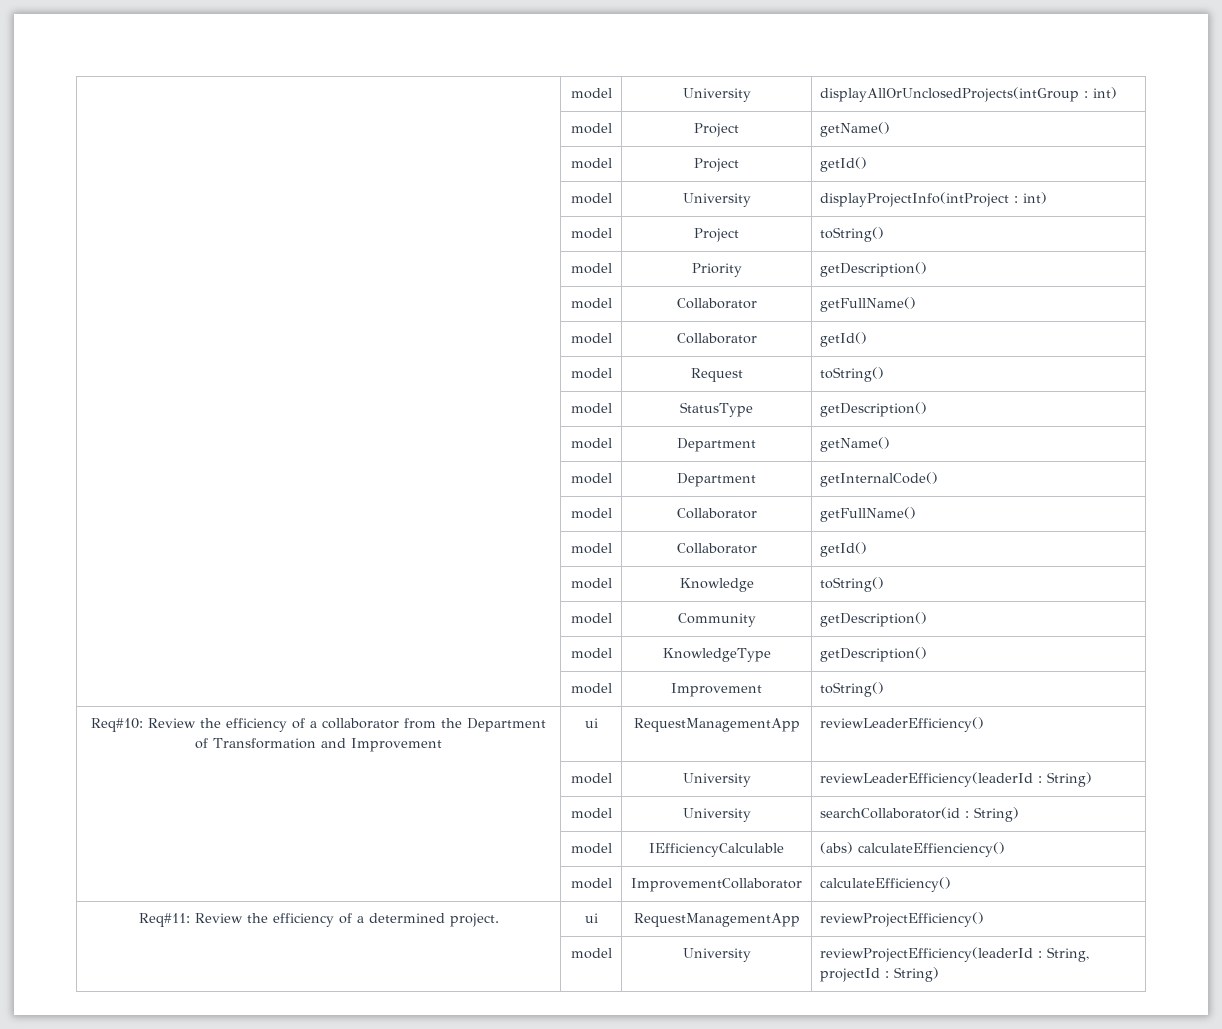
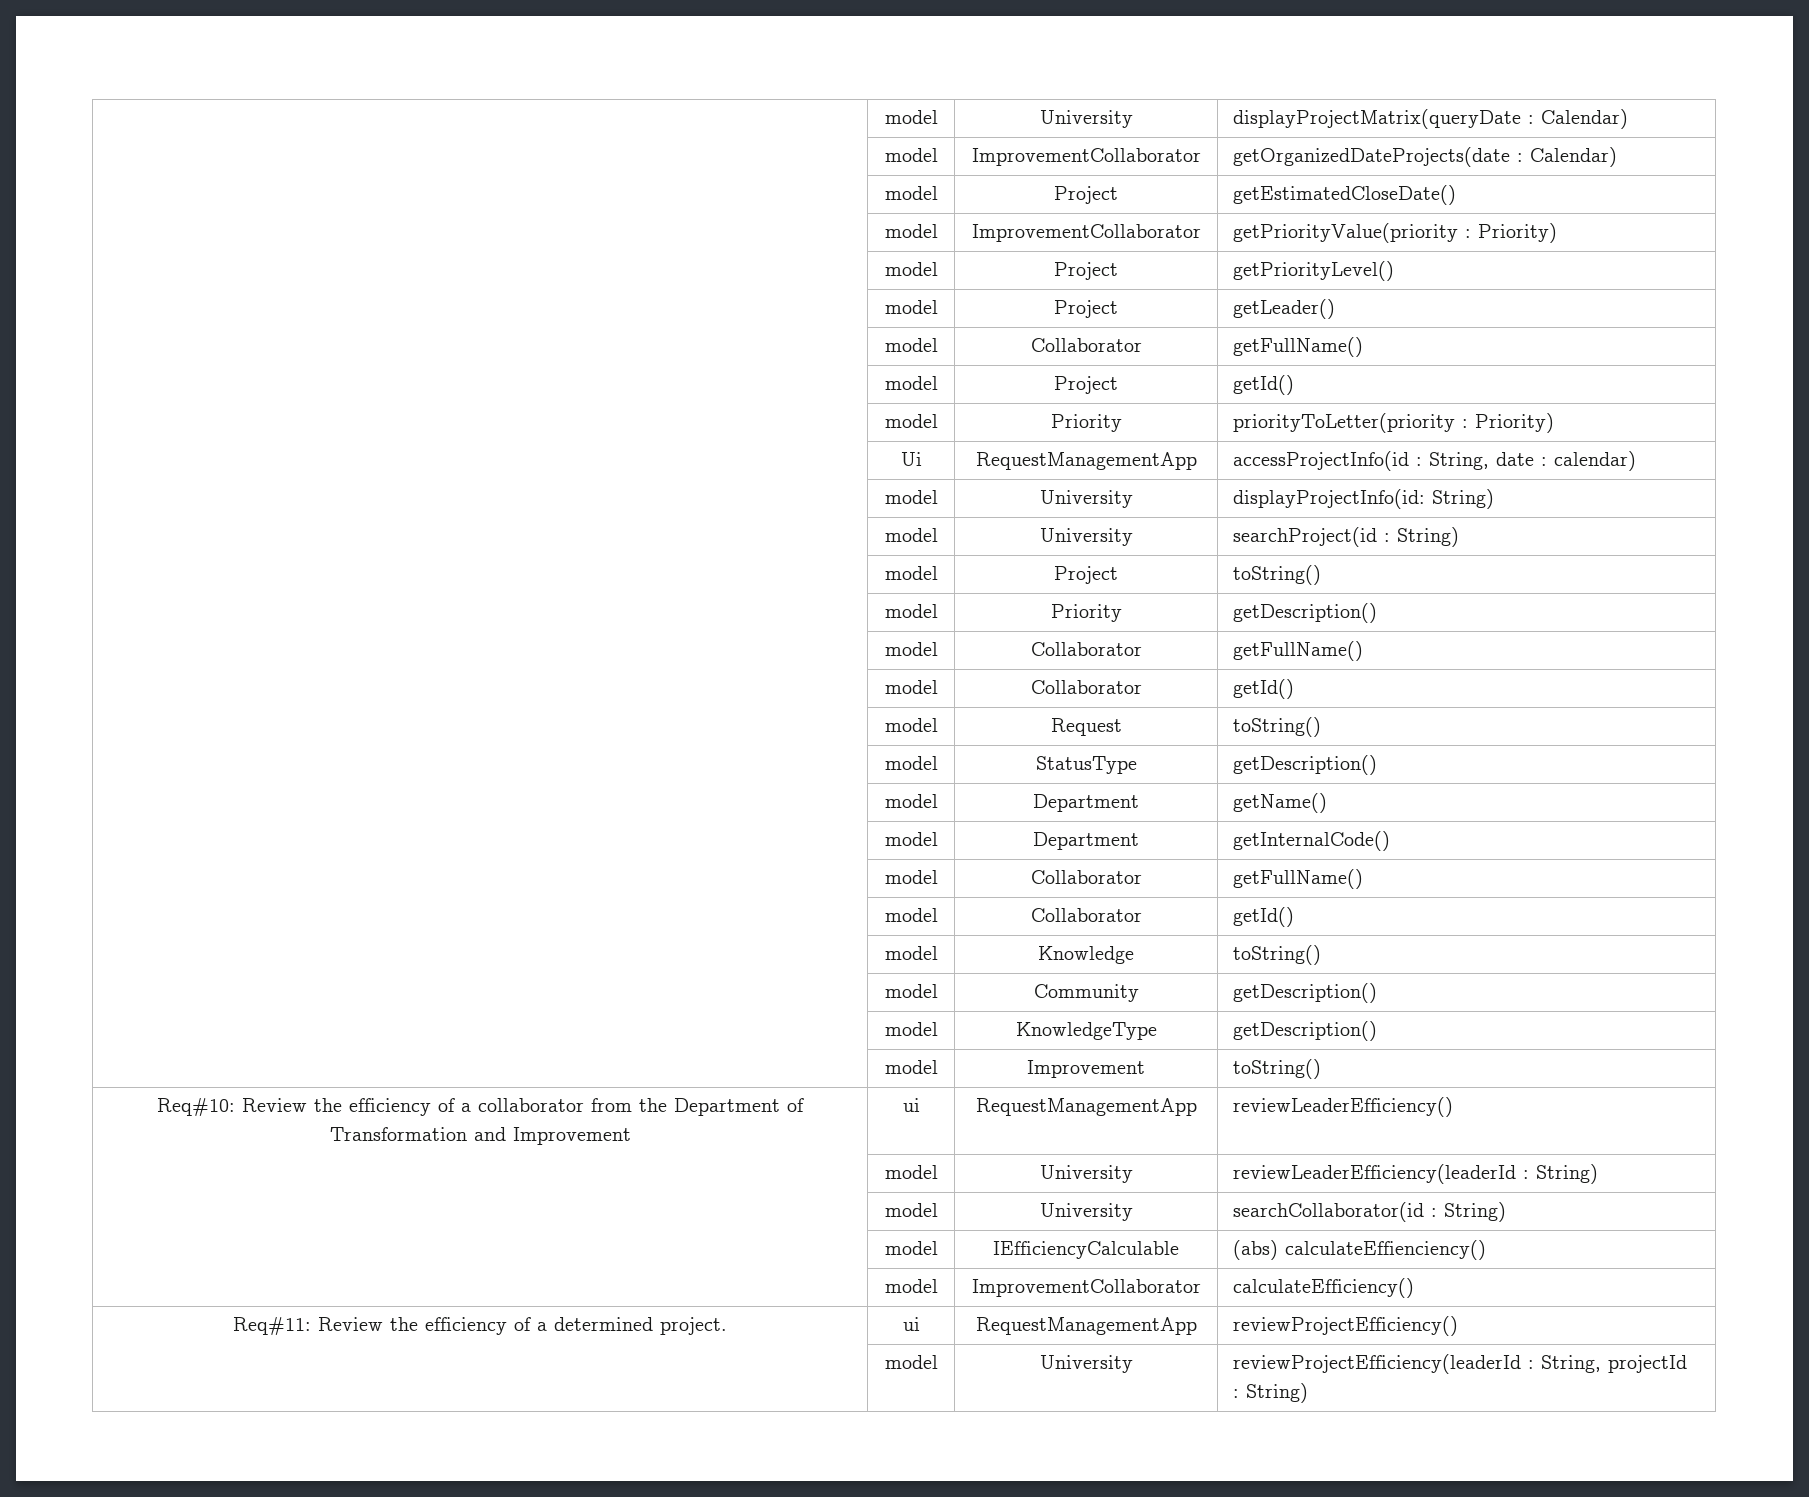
[570,88,612,99] [682,88,751,102] [820,87,1118,102] [570,123,612,134] [694,123,739,137] [820,122,891,137] [570,158,612,169] [694,158,739,172] [820,157,868,172] [570,193,612,204] [682,193,751,207] [820,192,1048,207] | model | University | displayAllOrUnclosedProjects(intGroup : int) // | model | Project | getName() // | model | Project | getId() // | model | University | displayProjectInfo(intProject : int) -> [884,110,938,124] [1039,110,1133,128] [1233,109,1629,129] [884,148,938,162] [971,148,1201,166] [1233,147,1618,167] [884,186,938,200] [1054,186,1118,204] [1233,185,1457,205] [884,224,938,238] [971,224,1201,242] [1233,223,1558,243] [884,262,938,276] [1054,262,1118,280] [1233,261,1395,281] [884,300,938,314] [1054,300,1118,318] [1233,299,1336,319] [884,338,938,352] [1030,338,1142,352] [1233,337,1364,357] [884,376,938,390] [1054,376,1118,394] [1233,375,1295,395] [884,414,938,428] [1050,414,1122,432] [1233,413,1555,433] [900,452,922,466] [975,452,1197,470] [1233,451,1637,471] [884,490,938,504] [1039,490,1133,508] [1233,489,1495,509] [884,528,938,542] [1039,528,1133,546] [1233,527,1460,547] | model | University | displayProjectMatrix(queryDate : Calendar) // | model | ImprovementCollaborator | getOrganizedDateProjects(date : Calendar) // | model | Project | getEstimatedCloseDate() // | model | ImprovementCollaborator | getPriorityValue(priority : Priority) // | model | Project | getPriorityLevel() // | model | Project | getLeader() // | model | Collaborator | getFullName() // | model | Project | getId() // | model | Priority | priorityToLetter(priority : Priority) // | Ui | RequestManagementApp | accessProjectInfo(id : String, date : calendar) // | model | University | displayProjectInfo(id: String) // | model | University | searchProject(id : String)

